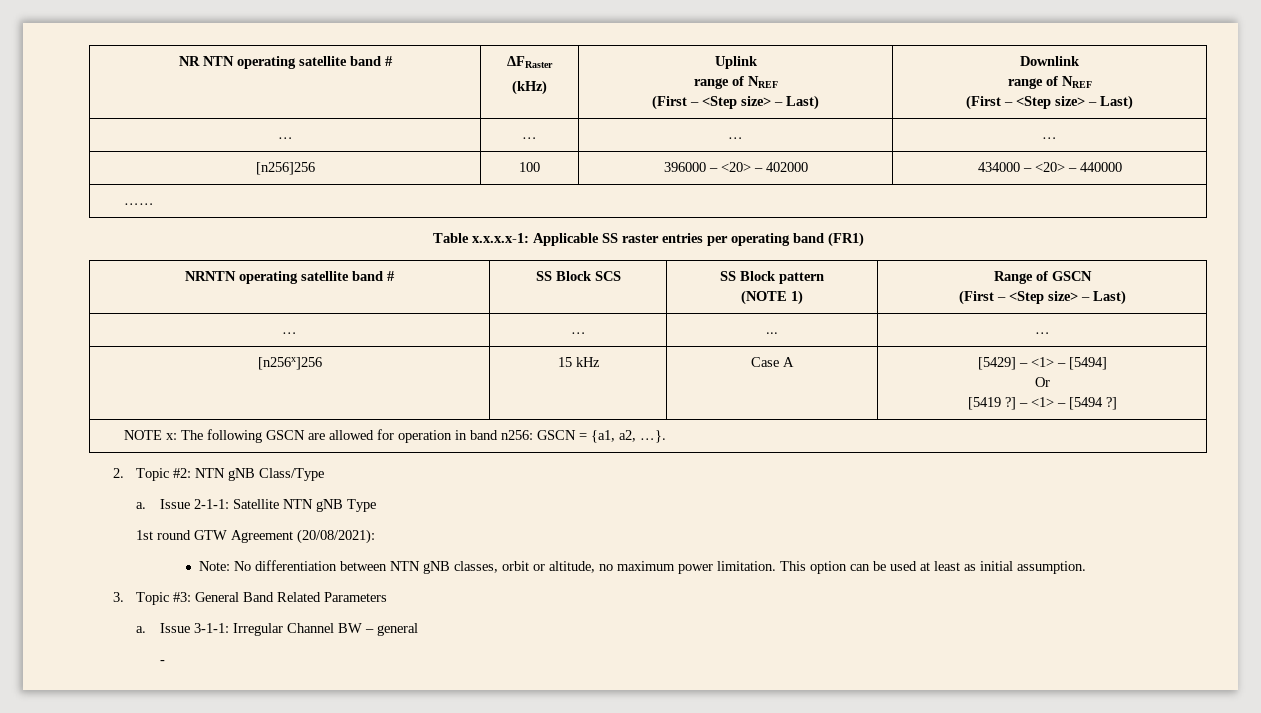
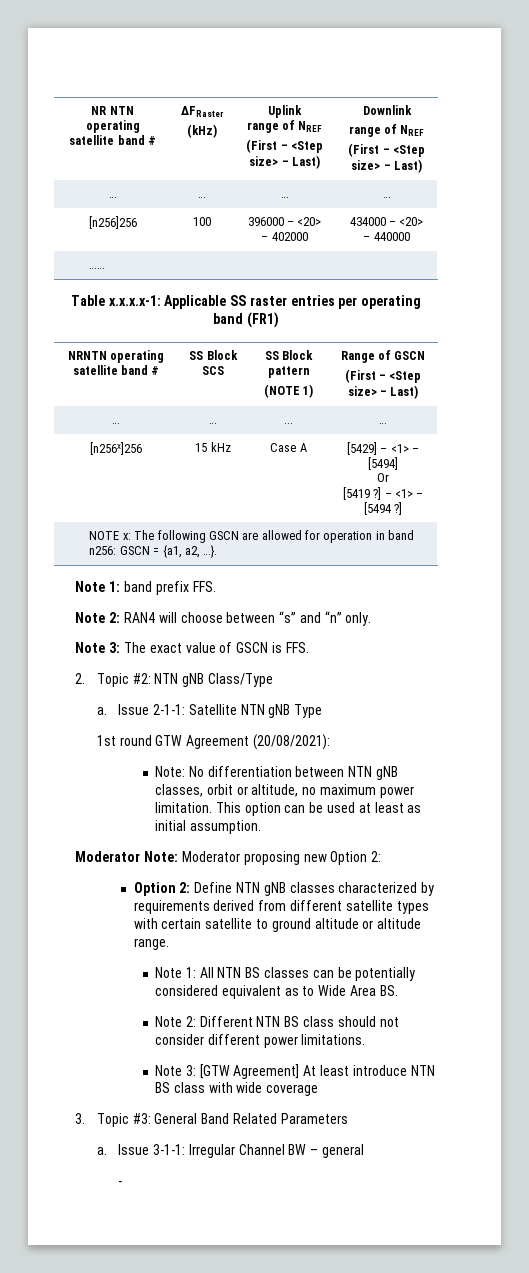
(666, 436) none -> [75,581,216,595] [75,611,372,626] [75,642,309,653] // Note 1: band prefix FFS. // Note 2: RAN4 will choose between “s” and “n” only. // Note 3: The exact value of GSCN is FFS.
(1087, 567) none -> [75,851,382,865] [133,882,435,896] [133,900,429,914] [133,918,422,932] [133,938,169,950] [155,967,416,981] [155,985,398,999] [155,1016,399,1027] [155,1034,366,1048] [155,1064,435,1079] [155,1082,319,1096] // Moderator Note: Moderator proposing new Option 2: // Option 2: Define NTN gNB classes characterized by requirements derived from different satellite types with certain satellite to ground altitude or altitude range. // Note 1: All NTN BS classes can be potentially considered equivalent as to Wide Area BS. // Note 2: Different NTN BS class should not consider different power limitations. // Note 3: [GTW Agreement] At least introduce NTN BS class with wide coverage

